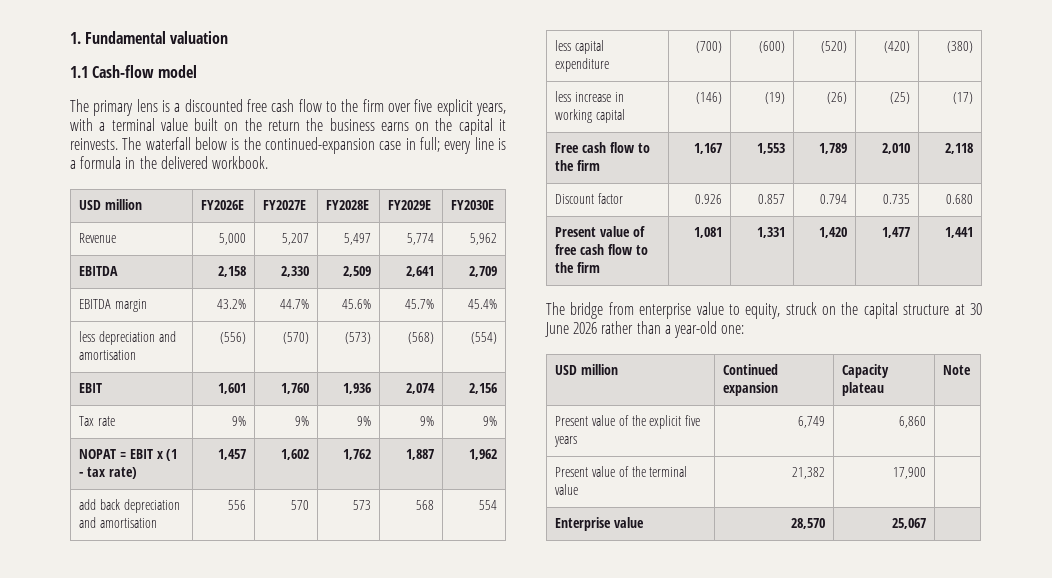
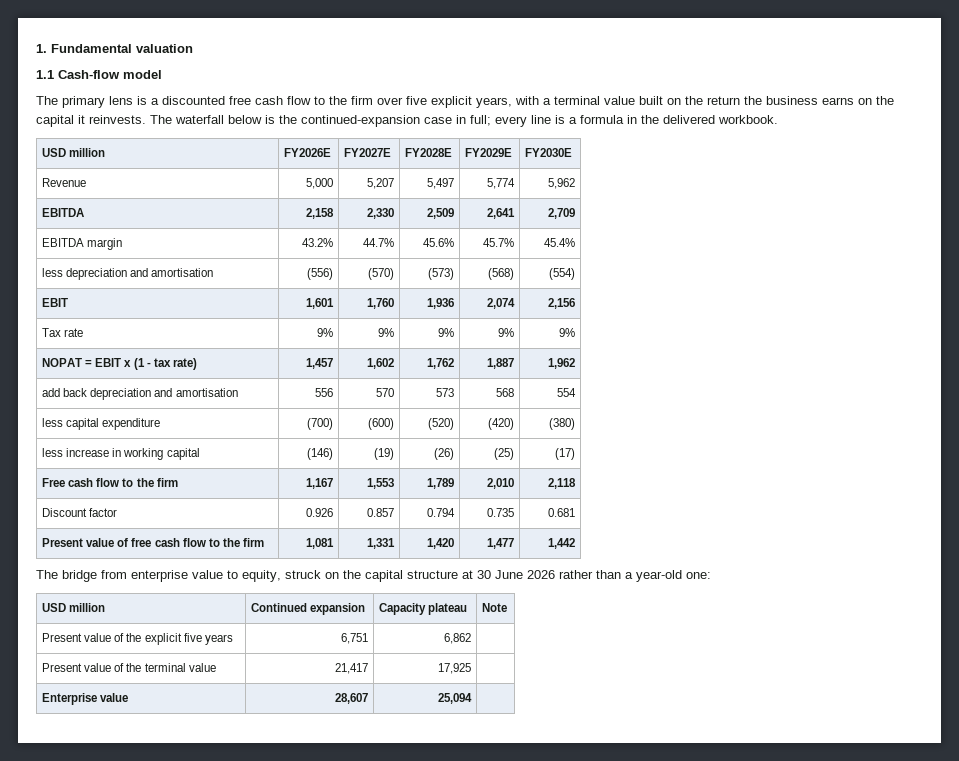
[945,194,973,204] 0.680 -> [547,508,575,517] 0.681
[944,227,973,238] 1,441 -> [547,538,575,549] 1,442
[797,416,825,428] [898,416,926,428] 6,749 | 6,860 -> [340,633,368,644] [443,633,471,644] 6,751 | 6,862
[791,467,825,479] [892,467,926,479] 21,382 | 17,900 -> [334,663,368,674] [437,663,471,674] 21,417 | 17,925
[790,518,825,529] [891,518,926,529] 28,570 | 25,067 -> [334,693,368,704] [437,693,472,704] 28,607 | 25,094

